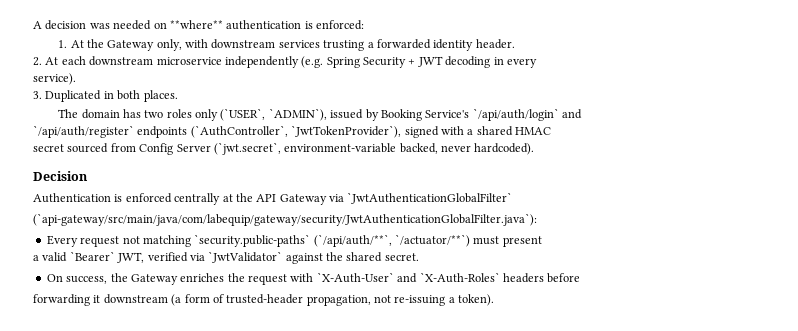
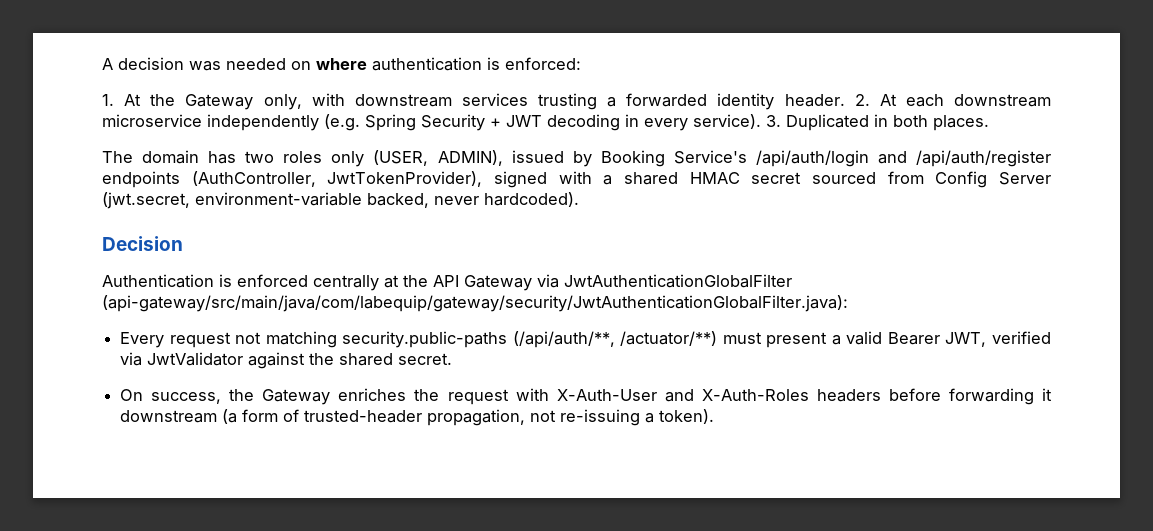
[169,20,223,29] **where** -> [316,58,367,70] where
(515, 44) // -> (845, 100) none
(537, 63) // -> (688, 124) none
(76, 79) // -> (761, 121) none
[220,108,327,121] (`USER`, `ADMIN`), -> [373,150,503,166] (USER, ADMIN),
[472,108,583,121] [33,125,402,138] `/api/auth/login` and // `/api/auth/register` endpoints (`AuthController`, `JwtTokenProvider`), -> [755,150,1051,167] [102,171,483,188] /api/auth/login and /api/auth/register endpoints (AuthController, JwtTokenProvider),
(551, 131) // -> (740, 178) none
[213,142,281,155] (`jwt.secret`, -> [102,192,190,209] (jwt.secret,
[347,192,513,204] [33,213,537,226] `JwtAuthenticationGlobalFilter` // (`api-gateway/src/main/java/com/labequip/gateway/security/JwtAuthenticationGlobalFilter.java`): -> [564,274,792,288] [102,295,848,312] JwtAuthenticationGlobalFilter (api-gateway/src/main/java/com/labequip/gateway/security/JwtAuthenticationGlobalFilter.java):
[194,234,470,247] `security.public-paths` (`/api/auth/**`, `/actuator/**`) -> [342,331,718,348] security.public-paths (/api/auth/**, /actuator/**)
(542, 241) // -> (828, 340) none
[69,251,115,261] `Bearer` -> [887,332,940,345] Bearer
[208,251,283,263] `JwtValidator` -> [147,352,244,366] JwtValidator
[316,272,500,283] `X-Auth-User` and `X-Auth-Roles` -> [556,389,809,402] X-Auth-User and X-Auth-Roles
(581, 278) // -> (941, 394) none

